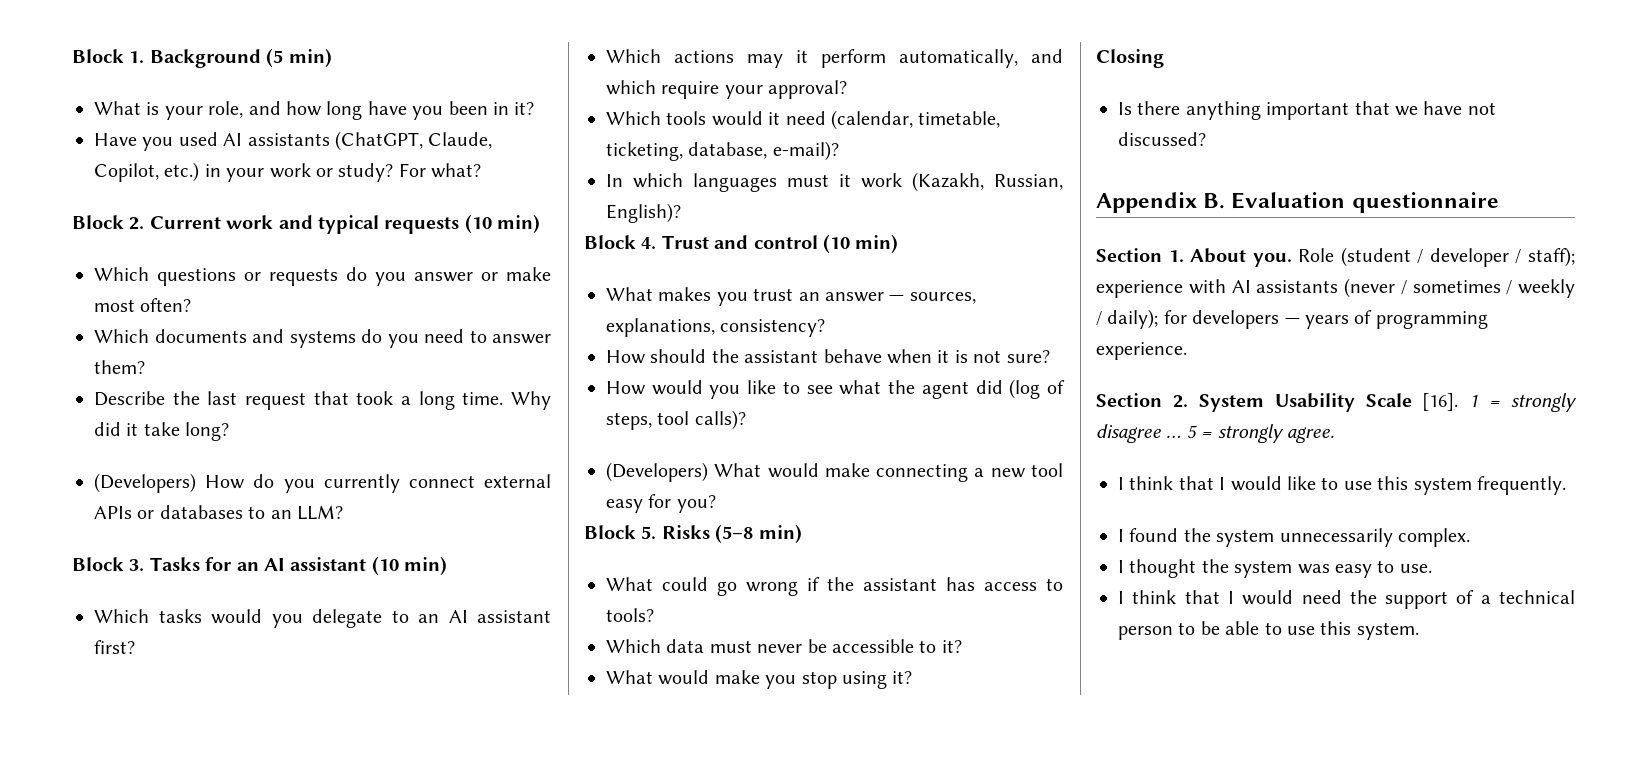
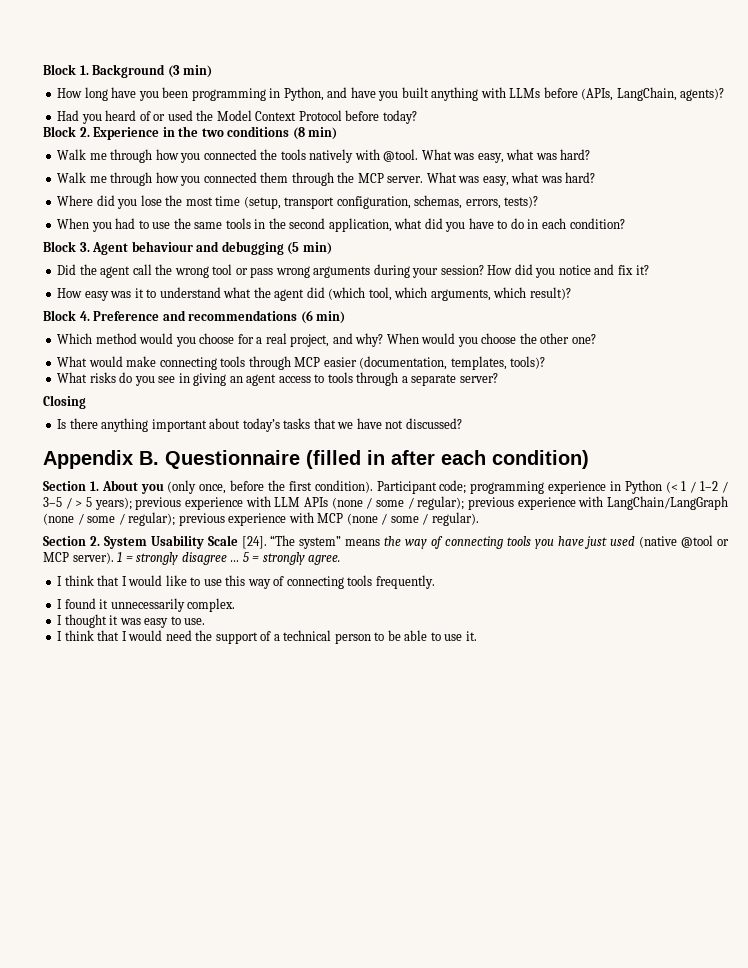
[266,48,332,68] [94,101,535,120] [94,131,493,151] [94,162,482,182] [72,214,541,234] [94,267,551,286] [94,298,192,312] [94,329,551,348] [94,360,145,374] [94,391,551,410] [94,422,230,441] [94,473,551,493] [94,505,343,520] [72,556,448,576] [94,609,551,628] [94,640,135,654] [606,49,1063,68] [606,80,848,99] [606,110,1001,130] [606,141,839,161] [606,172,1063,192] [606,203,681,223] [584,234,899,254] [606,287,976,306] [606,318,826,337] [606,349,1050,364] [606,379,1065,399] [606,410,746,430] [606,462,1063,482] [606,494,716,513] [584,524,802,544] [606,577,1063,596] [606,608,654,622] [606,639,962,653] [606,670,913,689] (5 min) // What is your role, and how long have you been in it? // Have you used AI assistants (ChatGPT, Claude, Copilot, etc.) in your work or study? For what? // Block 2. Current work and typical requests (10 min) // Which questions or requests do you answer or make most often? // Which documents and systems do you need to answer them? // Describe the last request that took a long time. Why did it take long? // (Developers) How do you currently connect external APIs or databases to an LLM? // Block 3. Tasks for an AI assistant (10 min) // Which tasks would you delegate to an AI assistant first? // Which actions may it perform automatically, and which require your approval? // Which tools would it need (calendar, timetable, ticketing, database, e-mail)? // In which languages must it work (Kazakh, Russian, English)? // Block 4. Trust and control (10 min) // What makes you trust an answer — sources, explanations, consistency? // How should the assistant behave when it is not sure? // How would you like to see what the agent did (log of steps, tool calls)? // (Developers) What would make connecting a new tool easy for you? // Block 5. Risks (5–8 min) // What could go wrong if the assistant has access to tools? // Which data must never be accessible to it? // What would make you stop using it? -> [167,65,213,78] [57,87,725,101] [57,110,417,124] [43,126,338,140] [57,149,591,163] [57,172,596,186] [57,195,539,209] [57,218,625,232] [43,241,332,255] [57,264,649,278] [57,287,571,301] [43,310,346,324] [57,333,596,347] [57,356,546,370] [57,372,498,386] (3 min) // How long have you been programming in Python, and have you built anything with LLMs before (APIs, LangChain, agents)? // Had you heard of or used the Model Context Protocol before today? // Block 2. Experience in the two conditions (8 min) // Walk me through how you connected the tools natively with @tool. What was easy, what was hard? // Walk me through how you connected them through the MCP server. What was easy, what was hard? // Where did you lose the most time (setup, transport configuration, schemas, errors, tests)? // When you had to use the same tools in the second application, what did you have to do in each condition? // Block 3. Agent behaviour and debugging (5 min) // Did the agent call the wrong tool or pass wrong arguments during your session? How did you notice and fix it? // How easy was it to understand what the agent did (which tool, which arguments, which result)? // Block 4. Preference and recommendations (6 min) // Which method would you choose for a real project, and why? When would you choose the other one? // What would make connecting tools through MCP easier (documentation, templates, tools)? // What risks do you see in giving an agent access to tools through a separate server?
(1350, 111) none -> [209,418,311,432] about today’s tasks
[1231,192,1499,213] [1096,247,1575,267] [1096,278,1575,298] [1096,309,1488,329] [1096,342,1187,360] Evaluation questionnaire // Section 1. About you. Role (student / developer / staff); experience with AI assistants (never / sometimes / weekly / daily); for developers — years of programming experience. -> [165,450,589,469] [43,480,729,494] [43,496,729,510] [43,512,479,526] Questionnaire (filled in after each condition) // Section 1. About you (only once, before the first condition). Participant code; programming experience in Python (< 1 / 1–2 / 3–5 / > 5 years); previous experience with LLM APIs (none / some / regular); previous experience with LangChain/LangGraph (none / some / regular); previous experience with MCP (none / some / regular).
[1422,393,1459,411] [16]. -> [241,535,729,549] [43,552,114,564] [24]. “The system” means the way of connecting tools you have just used (native @tool or MCP server).
[1413,477,1472,495] system -> [247,575,373,589] way of connecting tools
[1183,528,1275,547] the system -> [99,599,109,609] it
[1201,559,1293,578] the system -> [109,615,119,625] it
[1320,621,1419,640] this system. -> [465,631,477,641] it.

